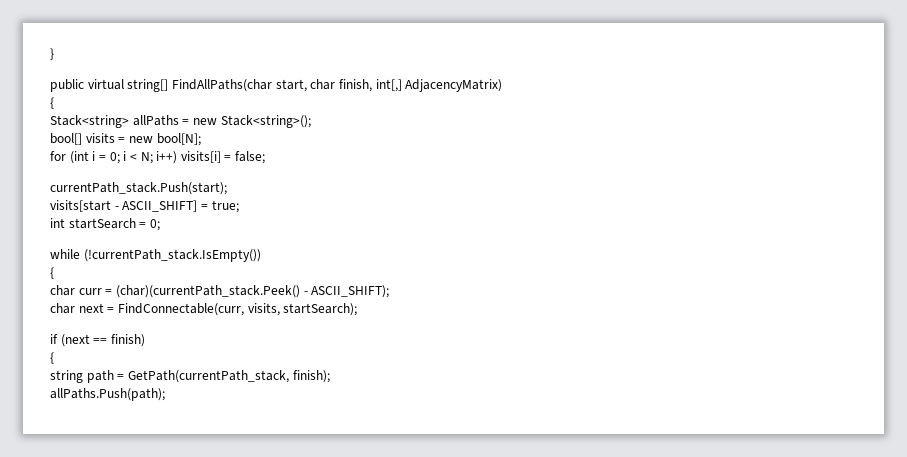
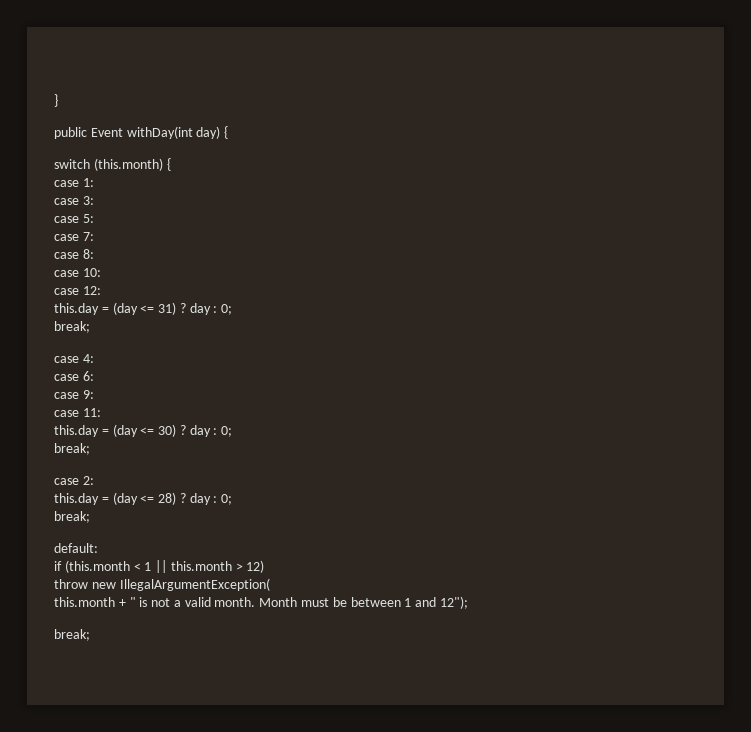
[87,79,503,92] [50,97,54,109] [50,115,311,128] [50,133,201,146] [50,151,266,164] [50,182,227,195] [50,200,239,213] [50,218,160,231] [50,249,261,262] [50,267,54,279] [50,285,390,298] [50,303,358,316] [50,334,145,347] [50,352,54,364] [50,370,330,383] [50,388,165,401] virtual string[] FindAllPaths(char start, char finish, int[,] AdjacencyMatrix) // { // Stack<string> allPaths = new Stack<string>(); // bool[] visits = new bool[N]; // for (int i = 0; i < N; i++) visits[i] = false; // currentPath_stack.Push(start); // visits[start - ASCII_SHIFT] = true; // int startSearch = 0; // while (!currentPath_stack.IsEmpty()) // { // char curr = (char)(currentPath_stack.Peek() - ASCII_SHIFT); // char next = FindConnectable(curr, visits, startSearch); // if (next == finish) // { // string path = GetPath(currentPath_stack, finish); // allPaths.Push(path); -> [90,126,229,139] [54,158,171,171] [54,178,94,187] [54,196,94,205] [54,214,94,223] [54,232,94,241] [54,249,94,259] [54,268,101,277] [54,286,101,295] [54,302,233,315] [54,321,90,333] [54,354,94,363] [54,371,94,381] [54,390,94,399] [54,408,101,417] [54,424,233,437] [54,443,90,455] [54,476,94,485] [54,492,233,505] [54,511,90,523] [54,543,98,553] [54,560,265,573] [54,578,270,591] [54,596,468,609] [54,629,90,641] Event withDay(int day) { // switch (this.month) { // case 1: // case 3: // case 5: // case 7: // case 8: // case 10: // case 12: // this.day = (day <= 31) ? day : 0; // break; // case 4: // case 6: // case 9: // case 11: // this.day = (day <= 30) ? day : 0; // break; // case 2: // this.day = (day <= 28) ? day : 0; // break; // default: // if (this.month < 1 || this.month > 12) // throw new IllegalArgumentException( // this.month + " is not a valid month. Month must be between 1 and 12"); // break;

